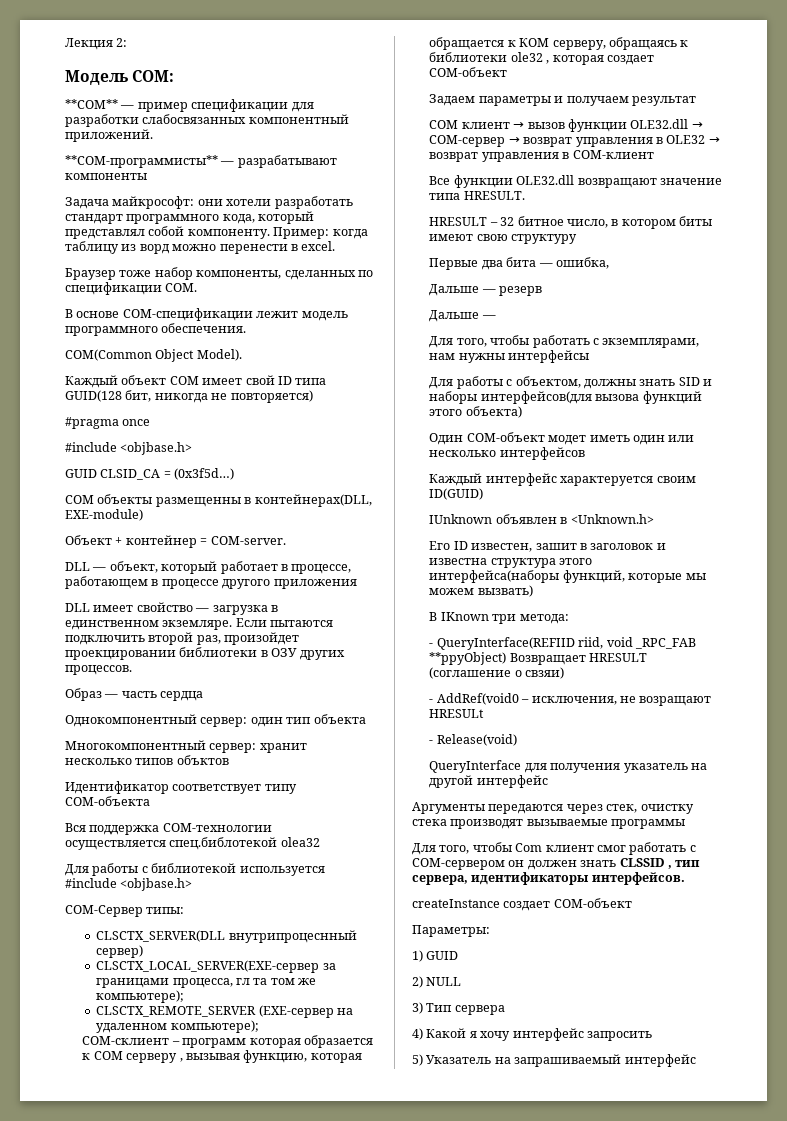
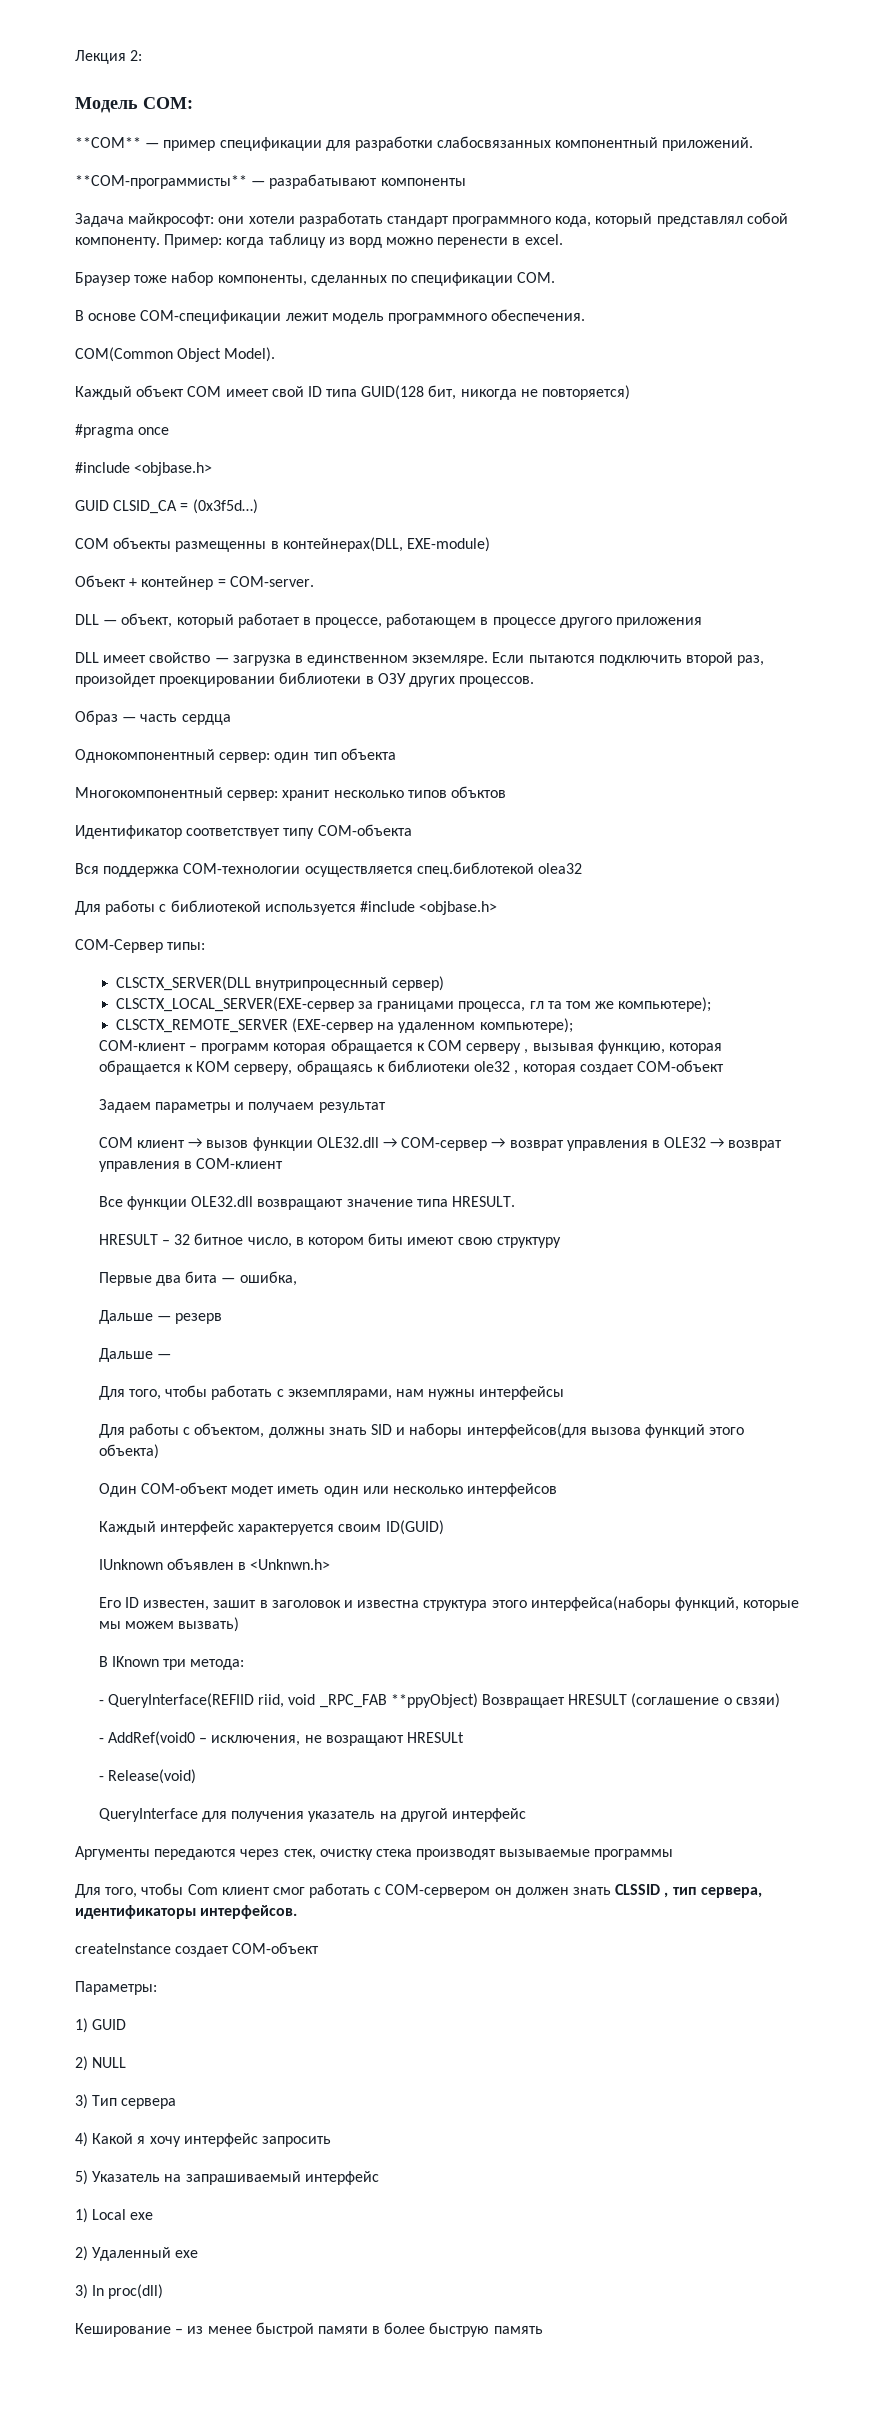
[82,1036,170,1045] COM-склиент -> [98,1040,186,1051] COM-клиент
[303,1035,373,1048] образается -> [330,1039,413,1054] обращается
[570,514,654,524] <Unknown.h> -> [250,1559,331,1570] <Unknwn.h>
(696, 1060) none -> [75,2208,154,2223] [75,2246,199,2261] [75,2284,164,2299] [75,2322,543,2337] // 1) Local exe // 2) Удаленный exe // 3) In proc(dll) // Кеширование – из менее быстрой памяти в более быструю память

